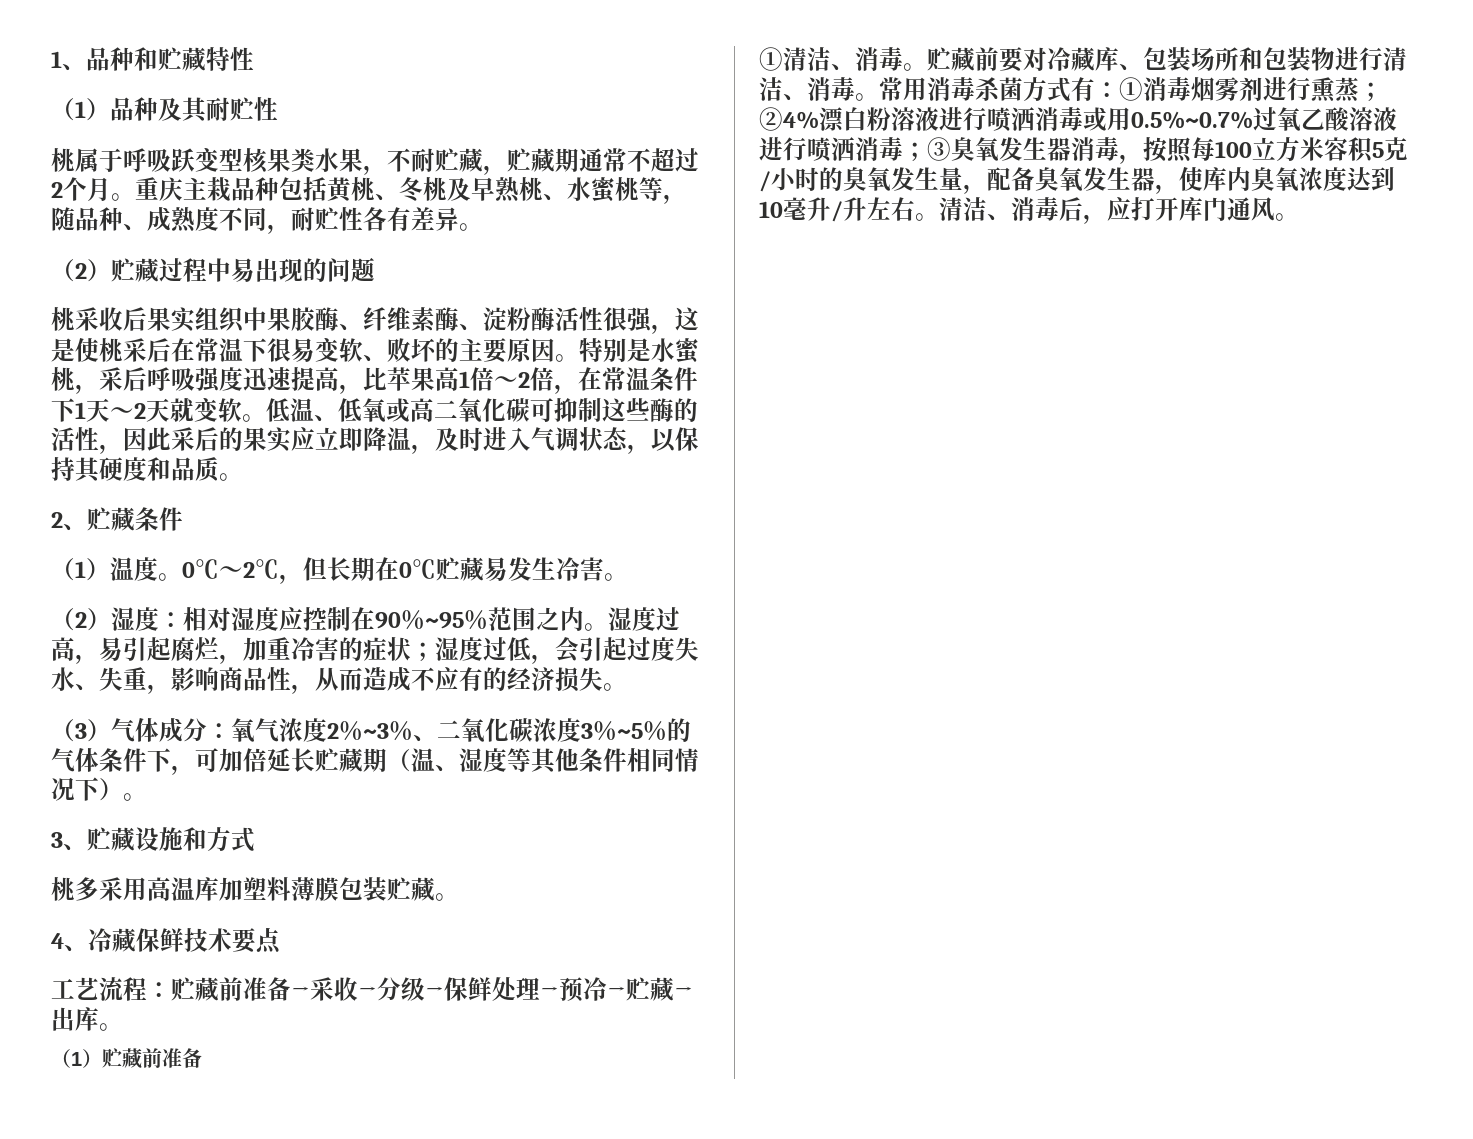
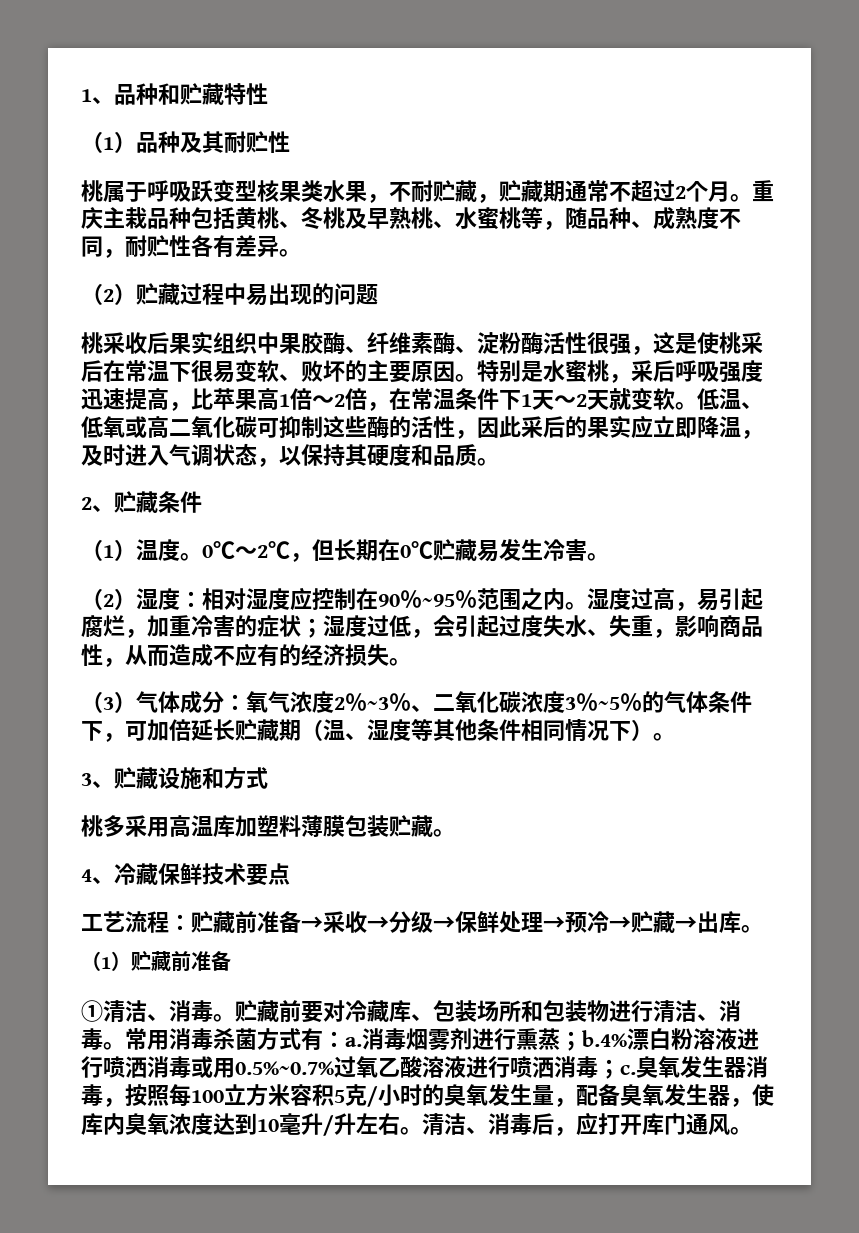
[1119,77,1143,101] ① -> [345,1037,362,1047] a.
[759,107,819,131] ②4% -> [582,1030,627,1047] b.4%
[927,137,951,161] ③ -> [620,1065,636,1075] c.

